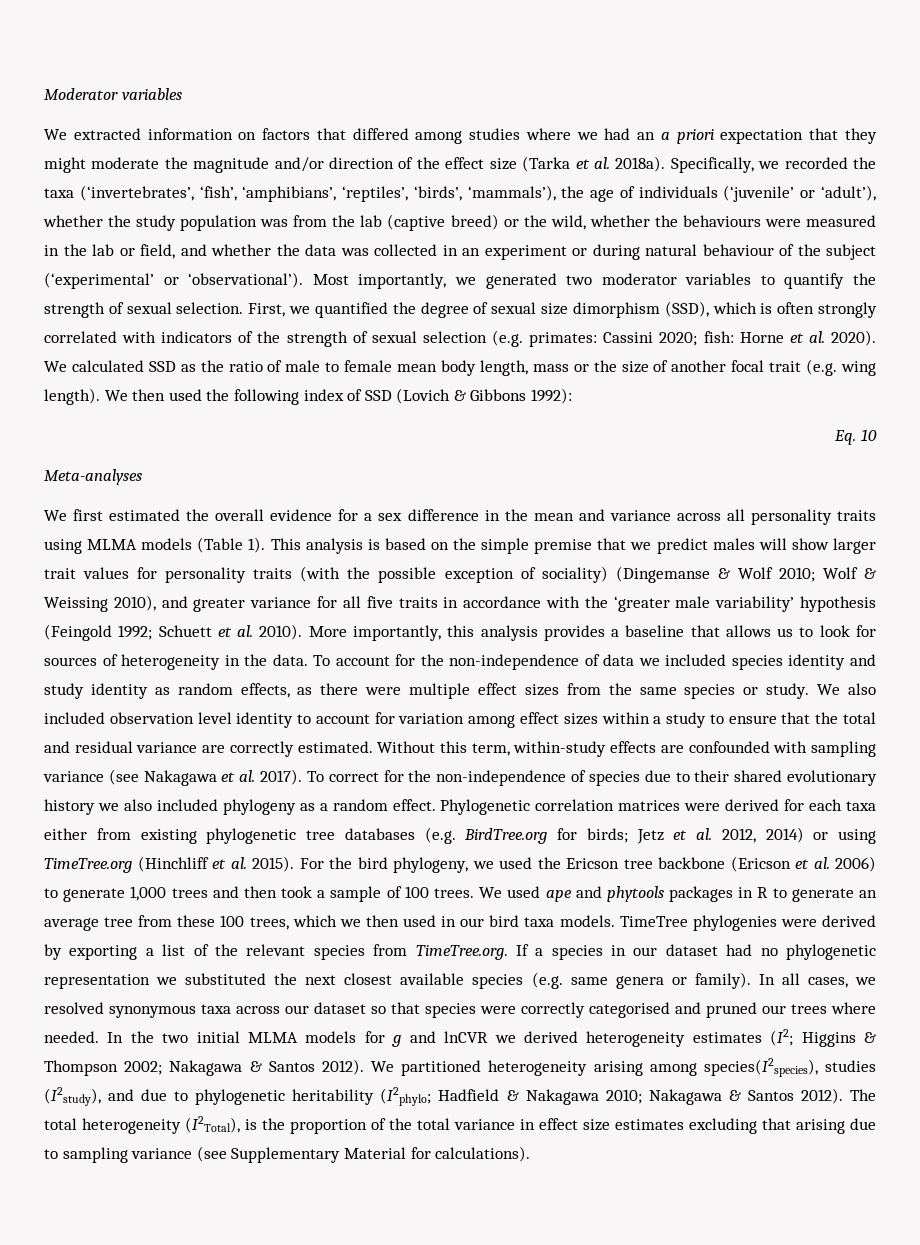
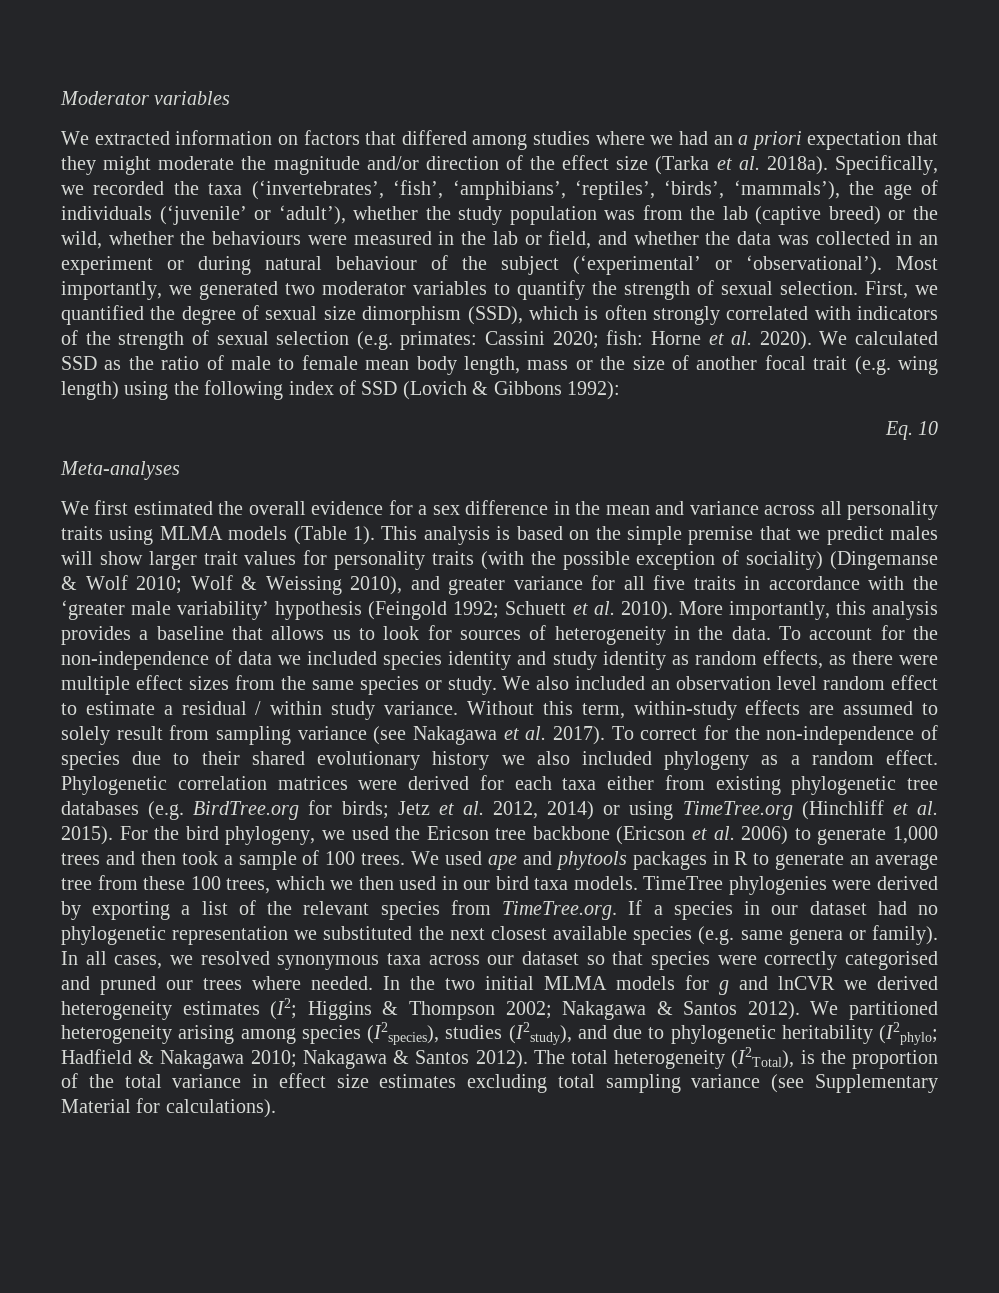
[44,388,202,405] length). We then used -> [61,381,169,400] length) using
(105, 718) none -> [651,680,671,690] an
[236,712,877,728] [44,741,373,757] identity to account for variation among effect sizes within a study to ensure that the total and residual variance are correctly estimated. -> [823,675,938,690] [61,701,459,720] random effect to estimate a residual / within study variance.
[688,741,808,753] confounded with -> [843,701,939,715] [61,725,210,745] assumed to solely result from
[703,1058,818,1077] species(I2species), -> [301,1022,439,1045] species (I2species),
[762,1118,876,1134] [44,1149,58,1159] that arising due to -> [557,1074,595,1088] total

